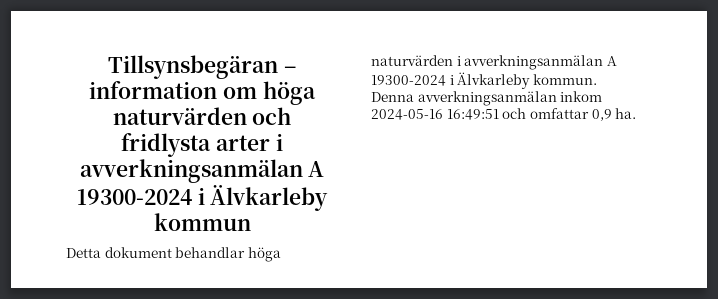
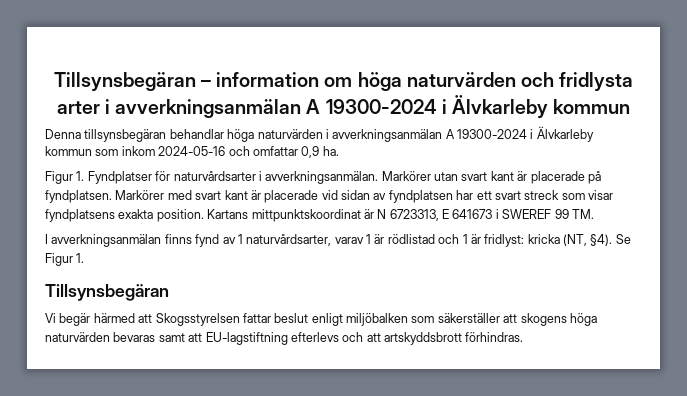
[66,247,172,258] Detta dokument -> [45,129,167,142] Denna tillsynsbegäran
[532,74,597,85] [371,91,557,106] kommun. Denna avverkningsanmälan -> [45,146,119,156] kommun som
[446,109,499,120] 16:49:51 -> (226, 151) none
(637, 113) none -> [45,171,601,184] [45,190,613,203] [45,209,594,222] [45,234,631,247] [45,253,85,266] [45,284,169,301] [45,313,597,326] [45,332,524,345] // Figur 1. Fyndplatser för naturvårdsarter i avverkningsanmälan. Markörer utan svart kant är placerade på fyndplatsen. Markörer med svart kant är placerade vid sidan av fyndplatsen har ett svart streck som visar fyndplatsens exakta position. Kartans mittpunktskoordinat är N 6723313, E 641673 i SWEREF 99 TM. // I avverkningsanmälan finns fynd av 1 naturvårdsarter, varav 1 är rödlistad och 1 är fridlyst: kricka (NT, §4). Se Figur 1. // Tillsynsbegäran // Vi begär härmed att Skogsstyrelsen fattar beslut enligt miljöbalken som säkerställer att skogens höga naturvärden bevaras samt att EU-lagstiftning efterlevs och att artskyddsbrott förhindras.

